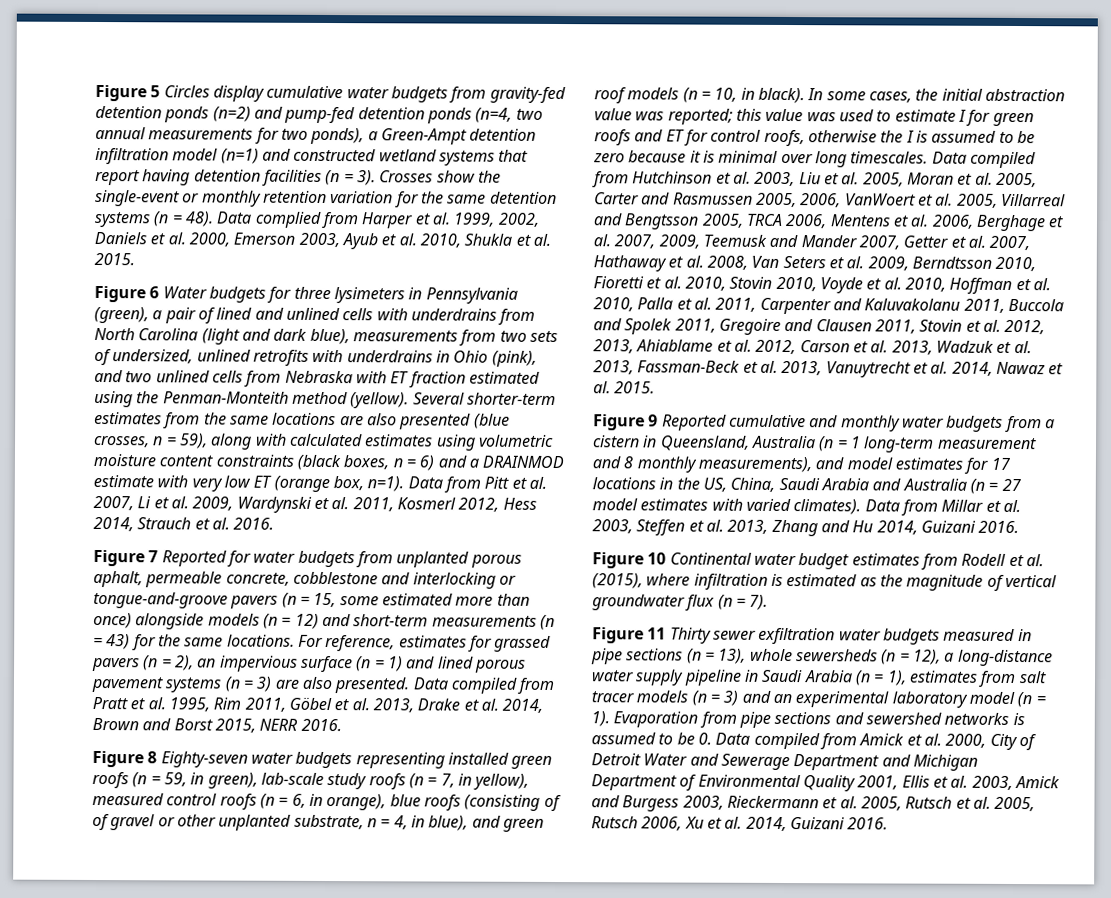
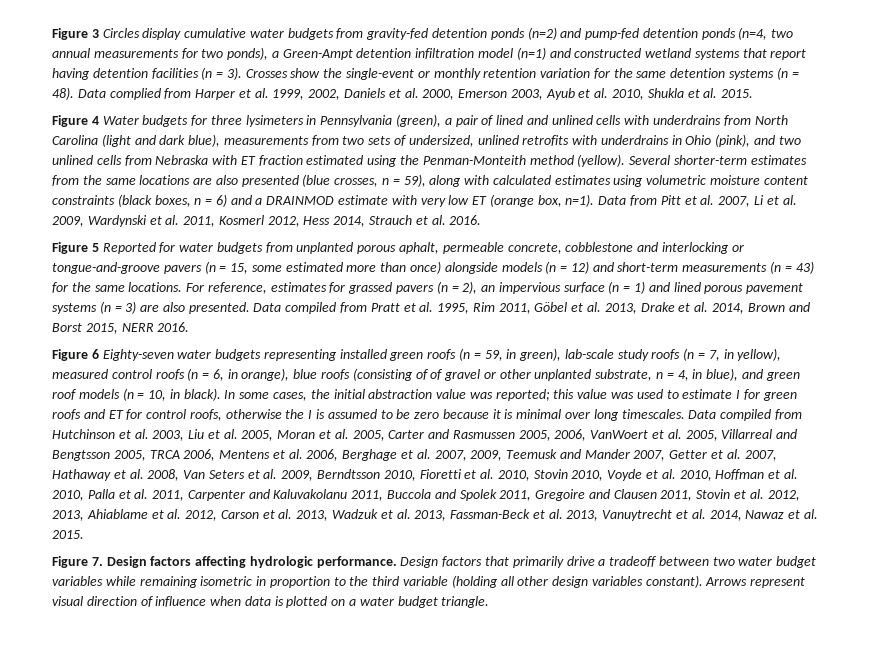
[95,84,161,102] Figure 5 -> [52,28,99,40] Figure 3
[149,286,160,299] 6 -> [91,116,99,125] 4
[148,550,159,563] 7 -> [91,243,99,252] 5
[147,751,158,764] 8 -> [91,349,99,359] 6
[648,414,1055,433] [593,435,1037,453] [592,456,1010,474] [592,477,1021,494] [592,498,1021,516] [592,519,1020,537] [592,552,1044,570] [592,573,1057,591] [592,594,769,611] [592,627,1032,645] [591,648,1053,667] [591,669,1047,688] [591,690,1046,708] [591,711,1025,728] [591,732,1037,751] [591,753,978,771] [591,774,1060,792] [591,795,1036,812] [591,816,889,832] 9 Reported cumulative and monthly water budgets from a cistern in Queensland, Australia (n = 1 long-term measurement and 8 monthly measurements), and model estimates for 17 locations in the US, China, Saudi Arabia and Australia (n = 27 model estimates with varied climates). Data from Millar et al. 2003, Steffen et al. 2013, Zhang and Hu 2014, Guizani 2016. // Figure 10 Continental water budget estimates from Rodell et al. (2015), where infiltration is estimated as the magnitude of vertical groundwater flux (n = 7). // Figure 11 Thirty sewer exfiltration water budgets measured in pipe sections (n = 13), whole sewersheds (n = 12), a long-distance water supply pipeline in Saudi Arabia (n = 1), estimates from salt tracer models (n = 3) and an experimental laboratory model (n = 1). Evaporation from pipe sections and sewershed networks is assumed to be 0. Data compiled from Amick et al. 2000, City of Detroit Water and Sewerage Department and Michigan Department of Environmental Quality 2001, Ellis et al. 2003, Amick and Burgess 2003, Rieckermann et al. 2005, Rutsch et al. 2005, Rutsch 2006, Xu et al. 2014, Guizani 2016. -> [91,556,817,568] [52,575,806,588] [52,596,490,608] 7. Design factors affecting hydrologic performance. Design factors that primarily drive a tradeoff between two water budget variables while remaining isometric in proportion to the third variable (holding all other design variables constant). Arrows represent visual direction of influence when data is plotted on a water budget triangle.

